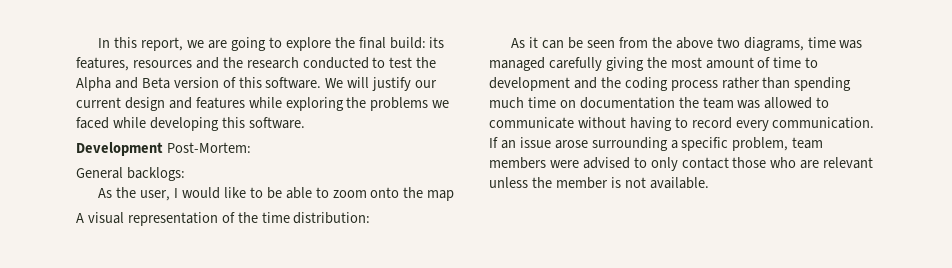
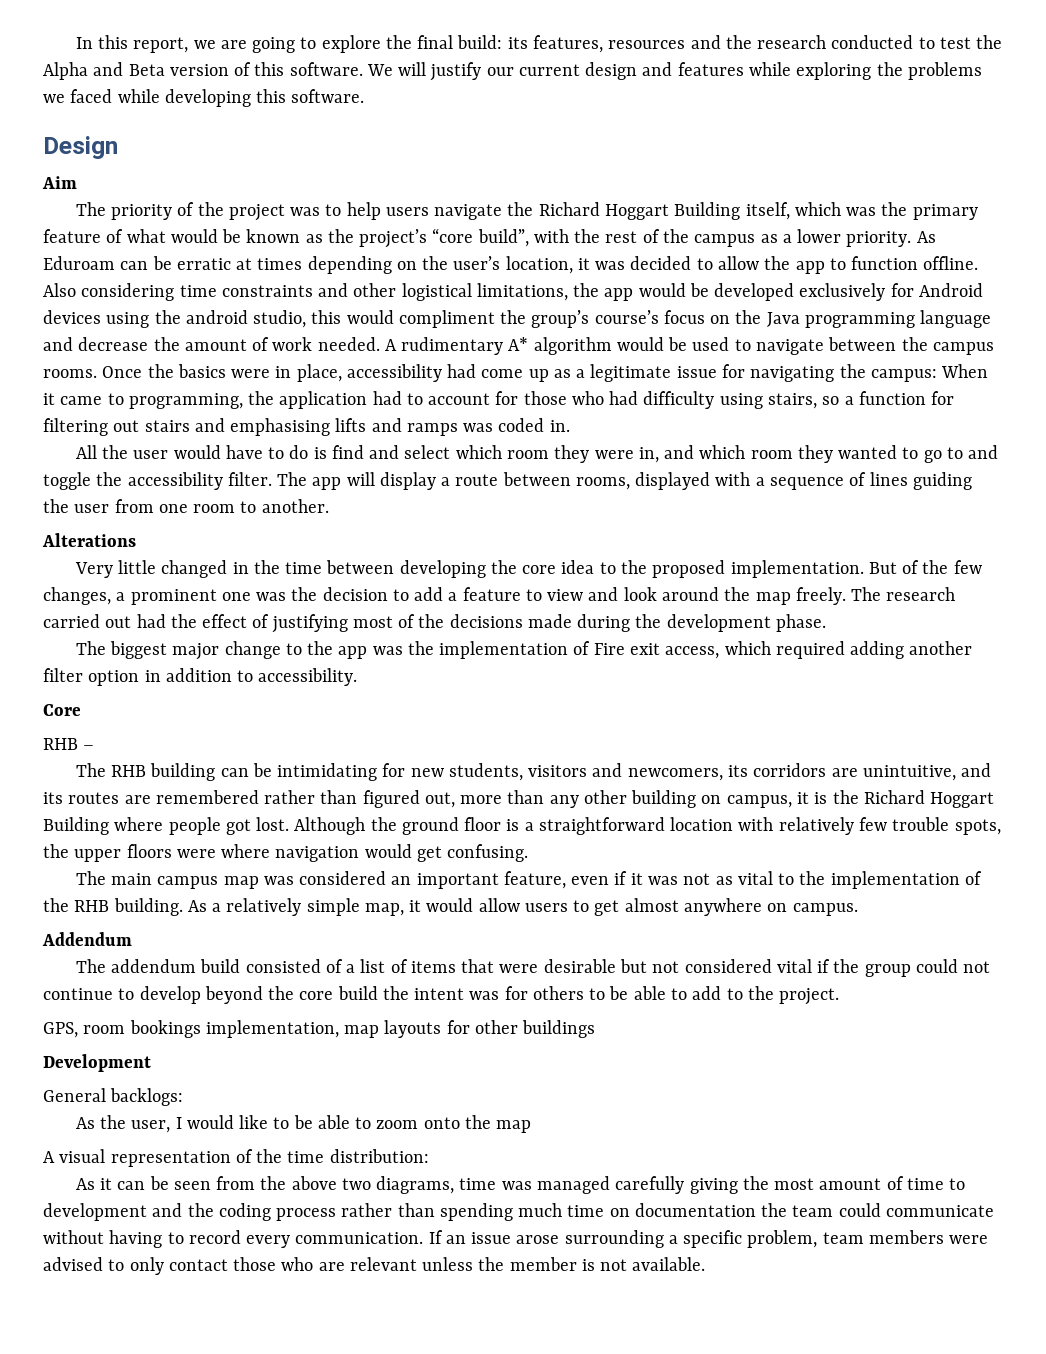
(305, 123) none -> [43,136,118,159] [42,176,77,189] [75,202,978,221] [43,228,936,248] [43,256,979,274] [43,283,983,301] [43,310,992,328] [43,337,994,355] [43,364,989,382] [43,391,955,409] [43,418,570,436] [75,445,999,463] [43,472,972,490] [43,499,329,513] [42,533,136,547] [74,560,982,578] [43,587,956,605] [43,614,826,633] [75,641,973,660] [43,668,358,686] [43,704,81,716] [43,738,95,750] [75,763,992,781] [43,790,995,808] [43,817,1001,835] [43,844,529,862] [75,871,982,889] [43,898,858,916] [42,932,132,946] [75,959,991,977] [43,986,840,1005] [43,1020,596,1038] // Design // Aim // The priority of the project was to help users navigate the Richard Hoggart Building itself, which was the primary feature of what would be known as the project’s “core build”, with the rest of the campus as a lower priority. As Eduroam can be erratic at times depending on the user’s location, it was decided to allow the app to function offline. Also considering time constraints and other logistical limitations, the app would be developed exclusively for Android devices using the android studio, this would compliment the group’s course’s focus on the Java programming language and decrease the amount of work needed. A rudimentary A* algorithm would be used to navigate between the campus rooms. Once the basics were in place, accessibility had come up as a legitimate issue for navigating the campus: When it came to programming, the application had to account for those who had difficulty using stairs, so a function for filtering out stairs and emphasising lifts and ramps was coded in. // All the user would have to do is find and select which room they were in, and which room they wanted to go to and toggle the accessibility filter. The app will display a route between rooms, displayed with a sequence of lines guiding the user from one room to another. // Alterations // Very little changed in the time between developing the core idea to the proposed implementation. But of the few changes, a prominent one was the decision to add a feature to view and look around the map freely. The research carried out had the effect of justifying most of the decisions made during the development phase. // The biggest major change to the app was the implementation of Fire exit access, which required adding another filter option in addition to accessibility. // Core // RHB – // The RHB building can be intimidating for new students, visitors and newcomers, its corridors are unintuitive, and its routes are remembered rather than figured out, more than any other building on campus, it is the Richard Hoggart Building where people got lost. Although the ground floor is a straightforward location with relatively few trouble spots, the upper floors were where navigation would get confusing. // The main campus map was considered an important feature, even if it was not as vital to the implementation of the RHB building. As a relatively simple map, it would allow users to get almost anywhere on campus. // Addendum // The addendum build consisted of a list of items that were desirable but not considered vital if the group could not continue to develop beyond the core build the intent was for others to be able to add to the project. // GPS, room bookings implementation, map layouts for other buildings
[166,142,251,153] Post-Mortem: -> (151, 1063) none
[737,97,830,109] was allowed to -> [838,1203,881,1217] could

